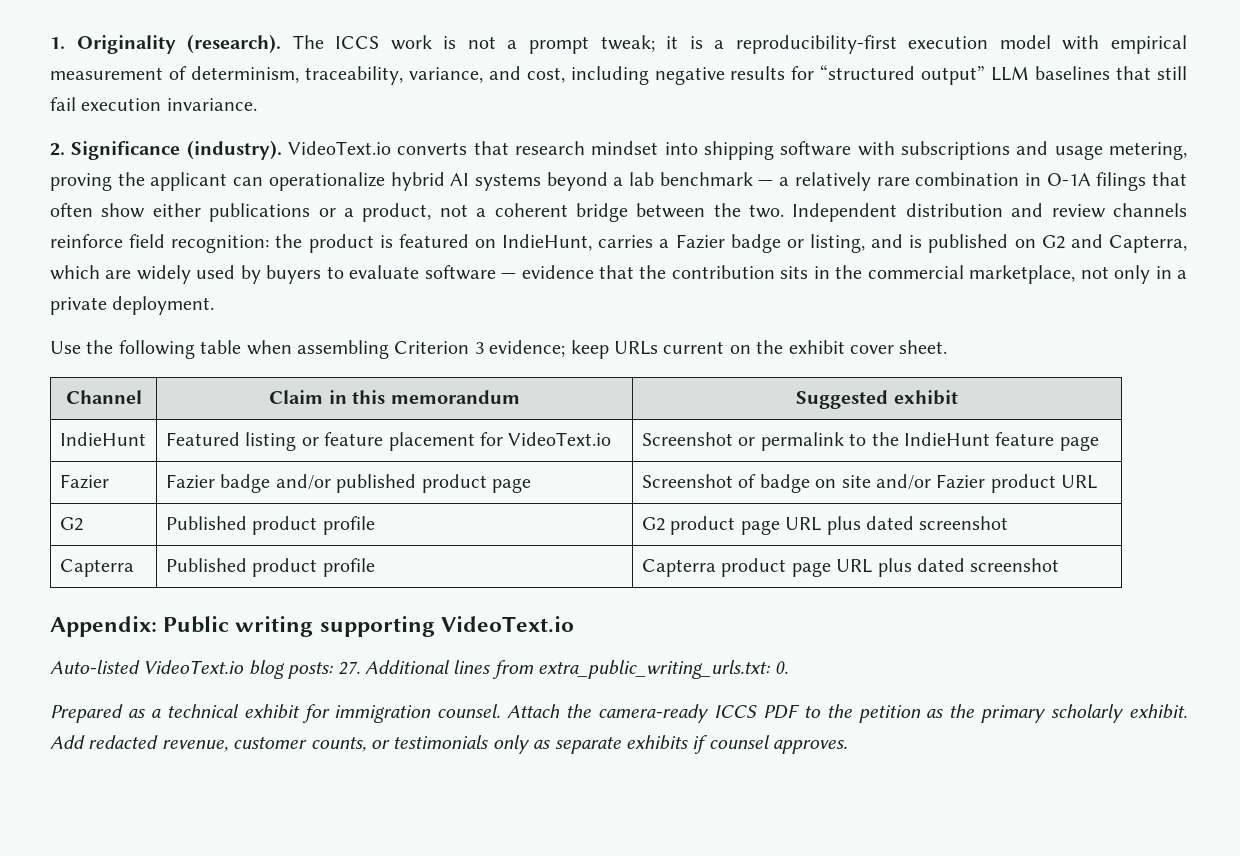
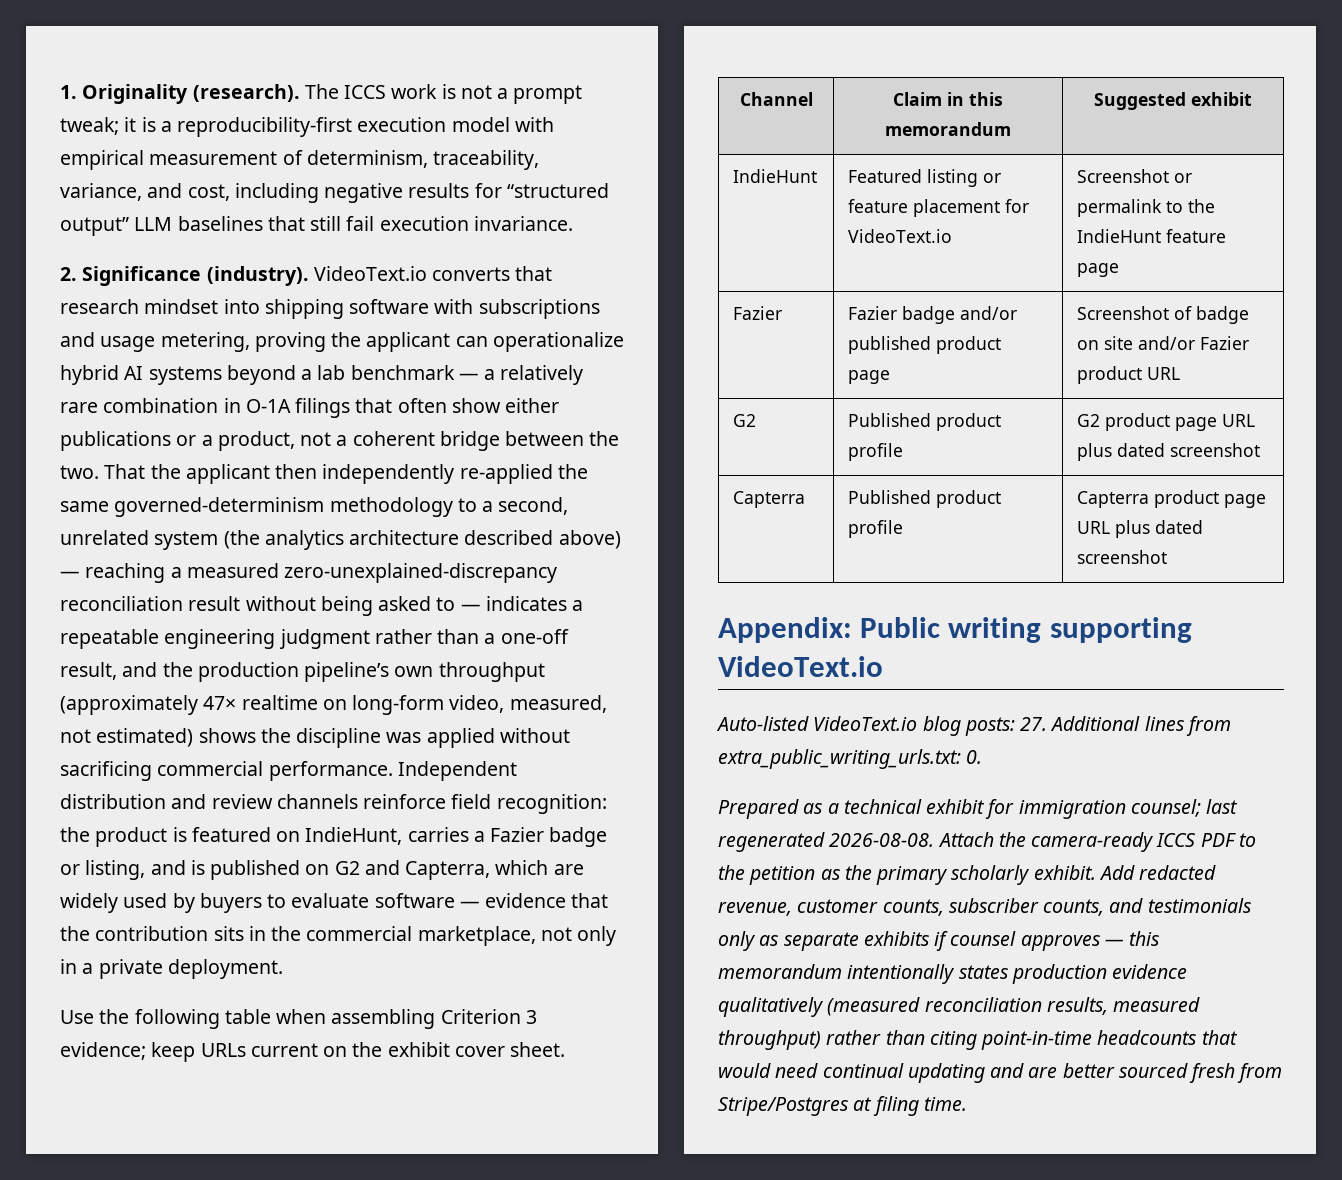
(785, 211) none -> [104,464,588,484] [60,497,569,517] [60,530,621,550] [60,563,558,583] [60,596,584,616] [60,629,569,649] [60,662,545,682] [60,695,607,715] [60,728,570,748] [60,761,393,781] That the applicant then independently re-applied the same governed-determinism methodology to a second, unrelated system (the analytics architecture described above) — reaching a measured zero-unexplained-discrepancy reconciliation result without being asked to — indicates a repeatable engineering judgment rather than a one-off result, and the production pipeline’s own throughput (approximately 47× realtime on long-form video, measured, not estimated) shows the discipline was applied without sacrificing commercial performance.
[437,704,501,718] counsel. -> [1130,799,1239,817] [718,832,935,852] counsel; last regenerated 2026-08-08.
[371,740,390,749] or -> [948,898,1144,916] subscriber counts, and
[773,740,848,754] approves. -> [1020,931,1161,951] [718,964,1188,984] [718,997,1201,1017] [718,1030,1238,1050] [718,1063,1283,1083] [718,1096,967,1116] approves — this memorandum intentionally states production evidence qualitatively (measured reconciliation results, measured throughput) rather than citing point-in-time headcounts that would need continual updating and are better sourced fresh from Stripe/Postgres at filing time.

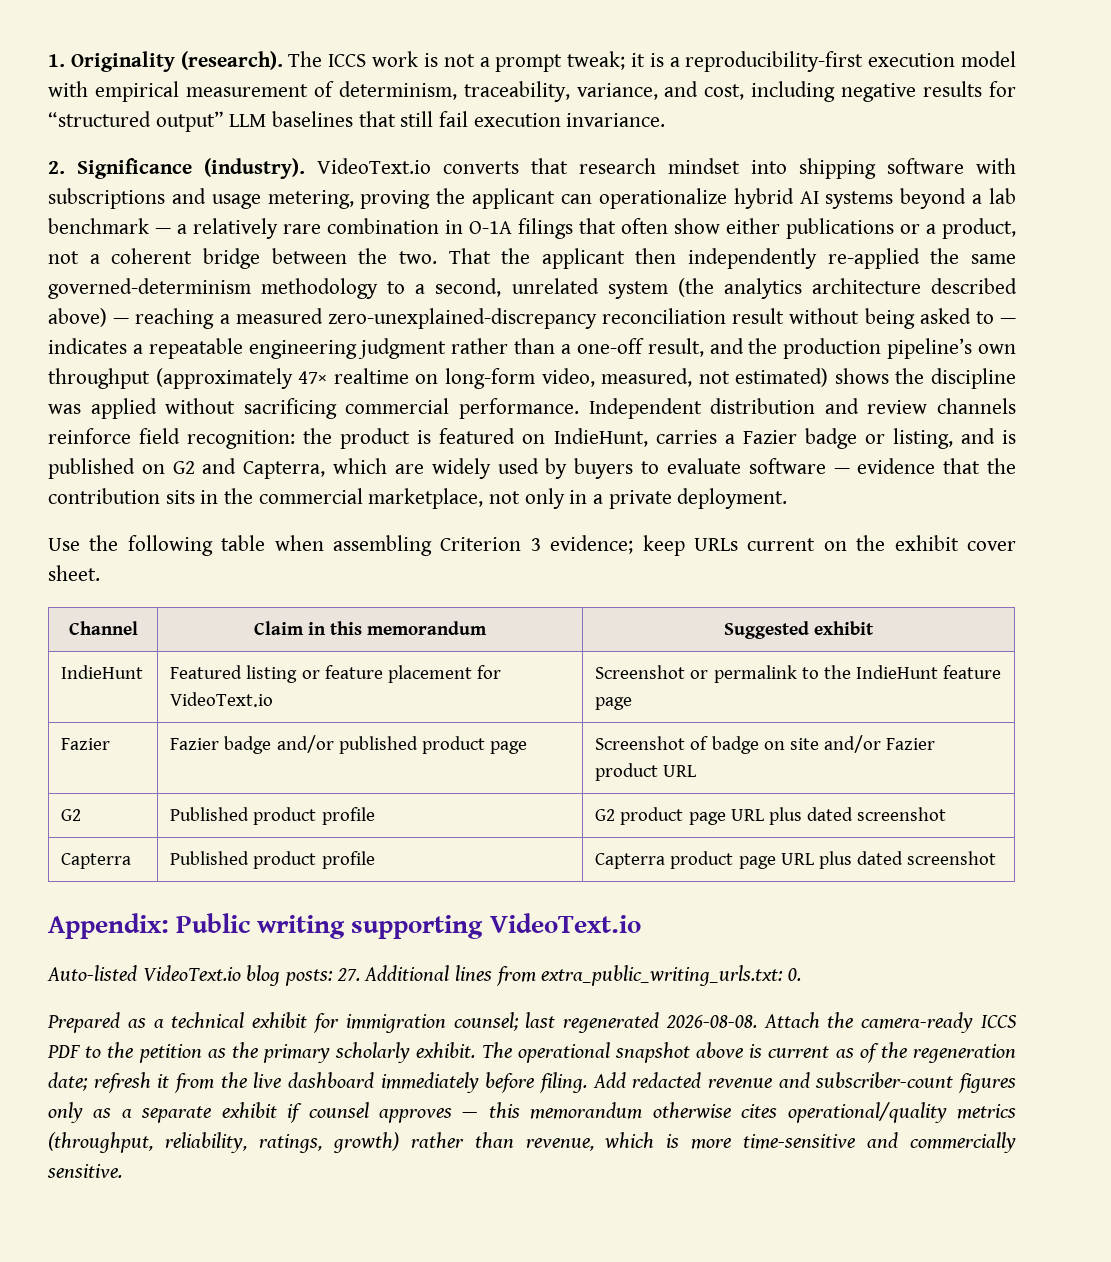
[1098,865,1217,880] [718,898,1252,916] [718,931,930,951] Add redacted revenue, customer counts, subscriber counts, and testimonials only as separate exhibits -> [481,1042,1016,1063] [48,1072,1016,1093] [48,1102,277,1123] The operational snapshot above is current as of the regeneration date; refresh it from the live dashboard immediately before filing. Add redacted revenue and subscriber-count figures only as a separate exhibit
[847,964,1188,984] [718,997,1201,1017] [718,1030,1238,1050] [718,1063,1283,1083] [718,1096,967,1116] intentionally states production evidence qualitatively (measured reconciliation results, measured throughput) rather than citing point-in-time headcounts that would need continual updating and are better sourced fresh from Stripe/Postgres at filing time. -> [652,1102,1017,1123] [48,1132,1016,1153] [47,1164,122,1178] otherwise cites operational/quality metrics (throughput, reliability, ratings, growth) rather than revenue, which is more time-sensitive and commercially sensitive.

